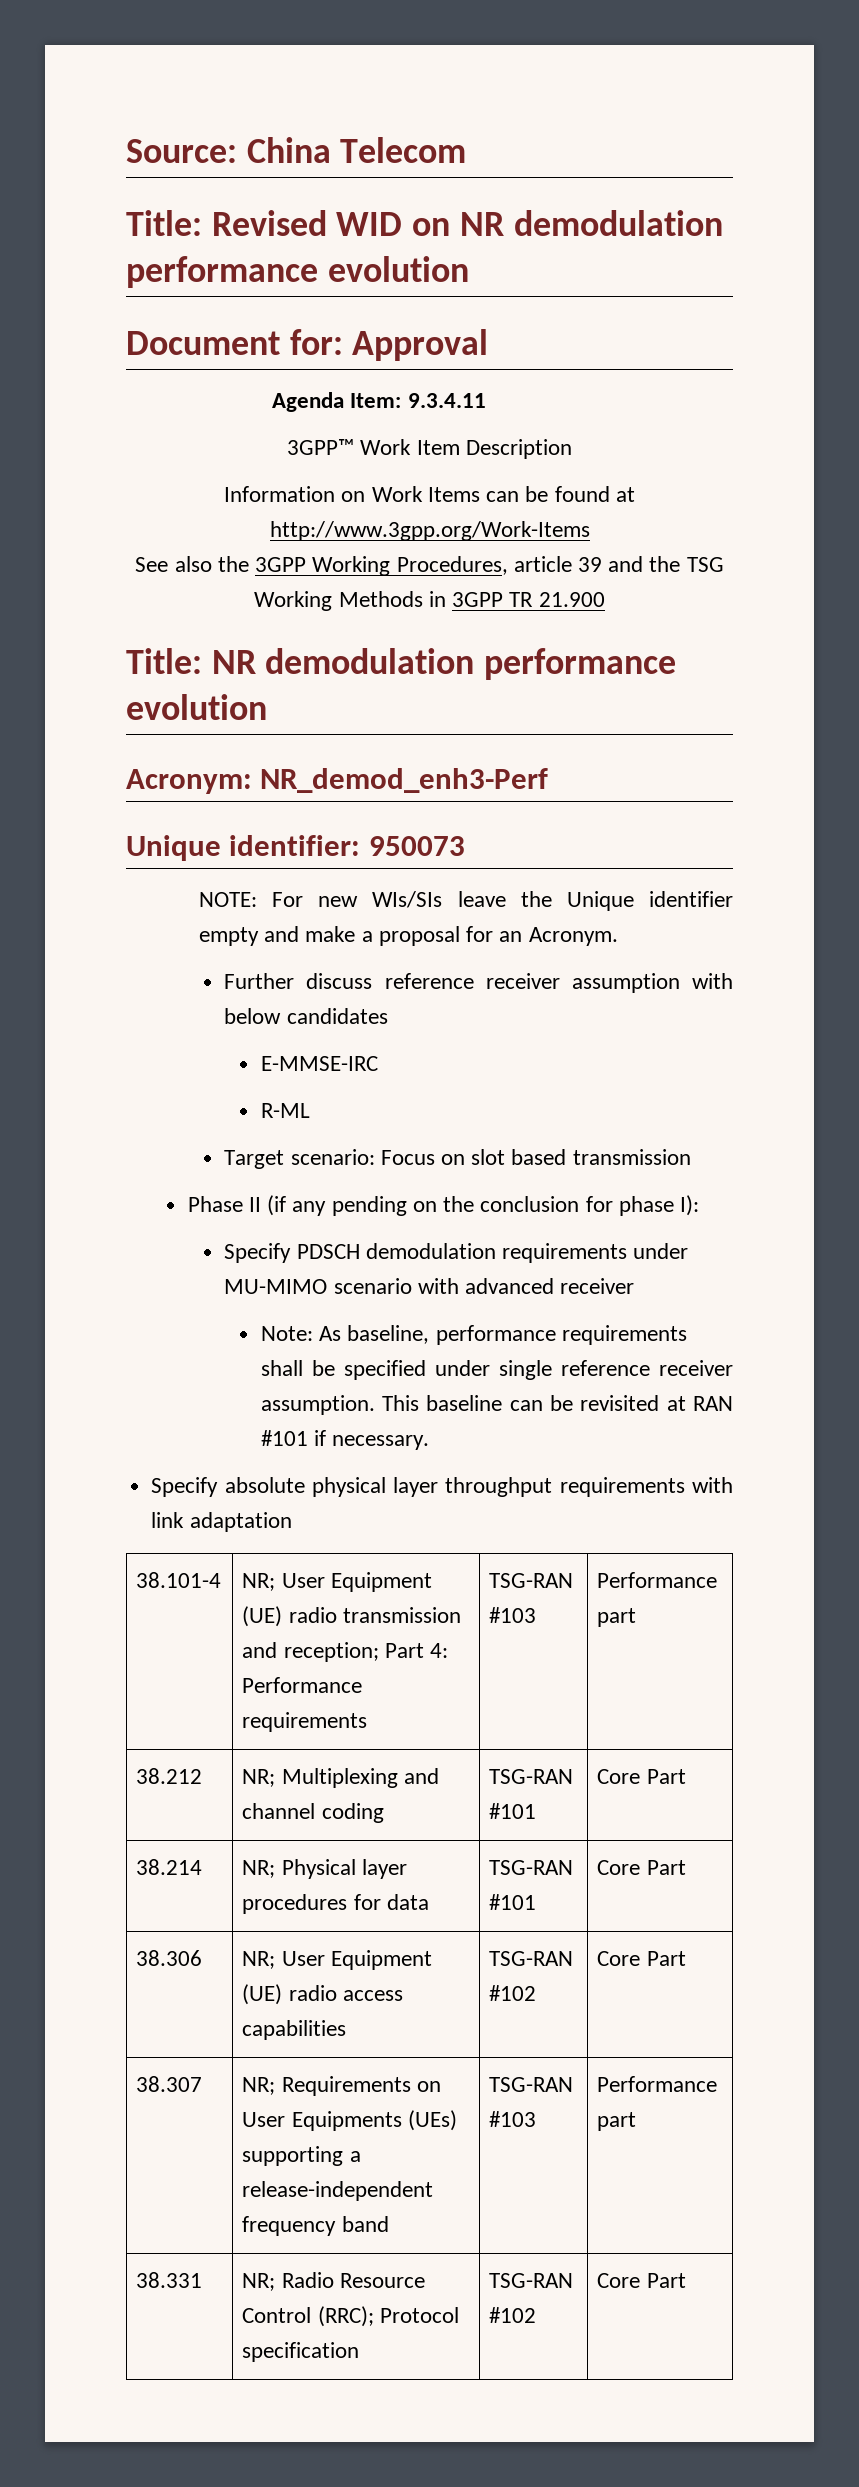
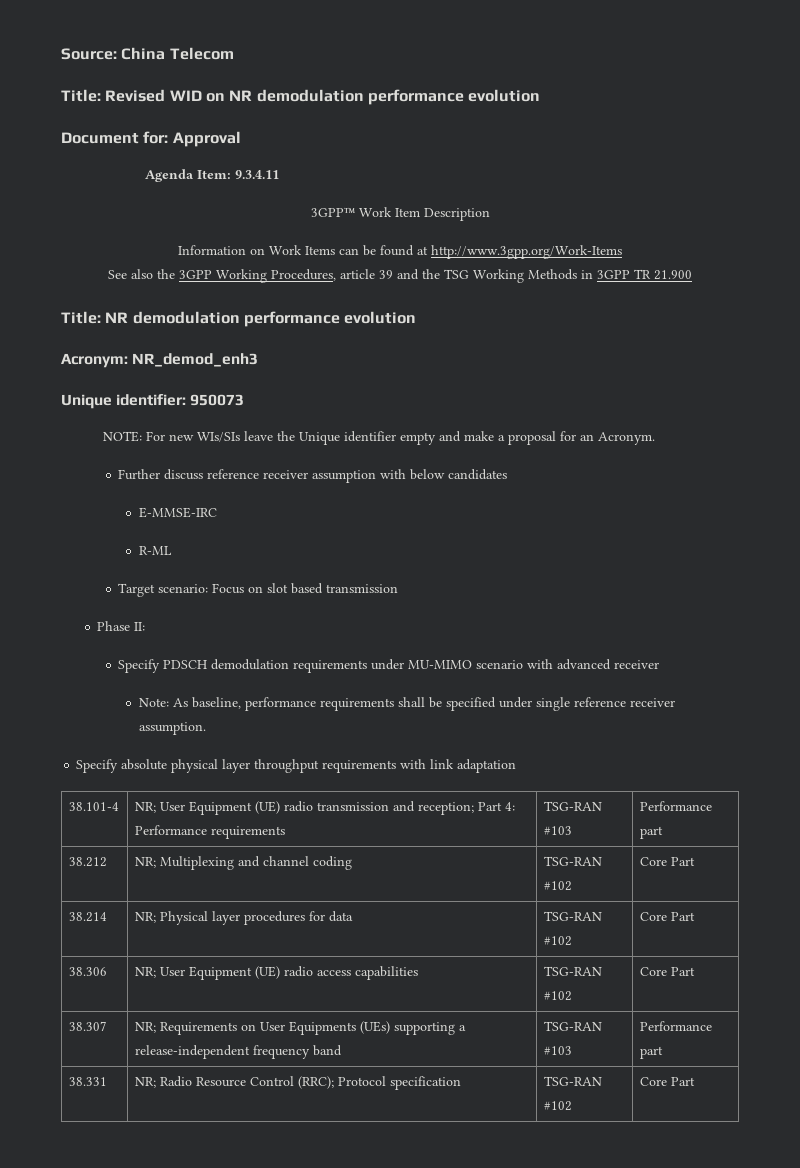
[260,768,549,793] NR_demod_enh3-Perf -> [132,353,259,367] NR_demod_enh3
[249,1195,699,1216] II (if any pending on the conclusion for phase I): -> [134,622,146,631] II:
[382,1395,733,1411] [260,1430,430,1450] This baseline can be revisited at RAN #101 if necessary. -> (207, 728) none
[489,1803,537,1819] #101 -> [543,881,572,891] #102
[489,1894,537,1910] #101 -> [543,936,572,946] #102

